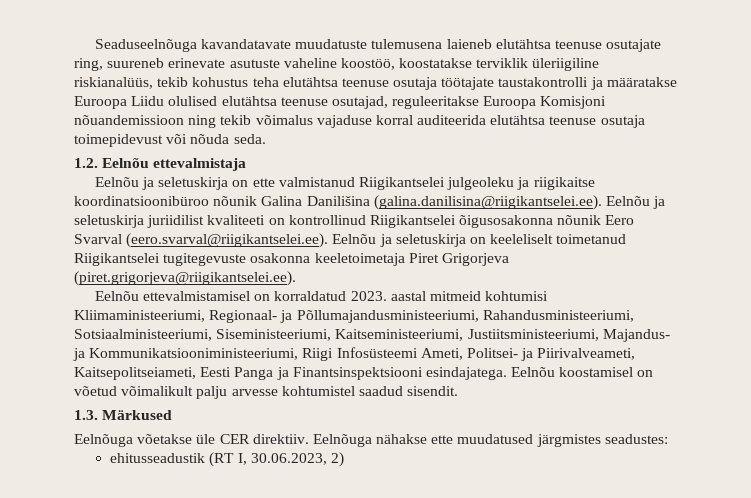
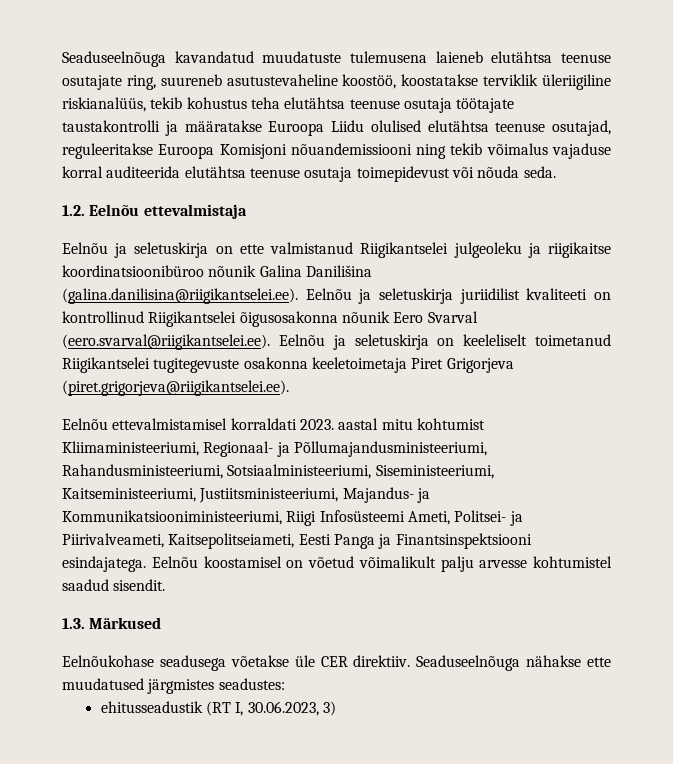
[94,39,292,52] Seaduseelnõuga kavandatavate -> [62,51,254,67] Seaduseelnõuga kavandatud
[168,58,337,68] erinevate asutuste vaheline -> [226,74,338,86] asutustevaheline
[74,115,184,125] nõuandemissioon -> [290,143,412,155] nõuandemissiooni
[254,291,549,301] on korraldatud 2023. aastal mitmeid kohtumisi -> [230,418,485,430] korraldati 2023. aastal mitu kohtumist
[74,434,133,447] Eelnõuga -> [62,655,226,671] Eelnõukohase seadusega
[312,434,372,447] Eelnõuga -> [416,655,521,671] Seaduseelnõuga
[330,452,344,467] 2) -> [322,701,336,716] 3)

